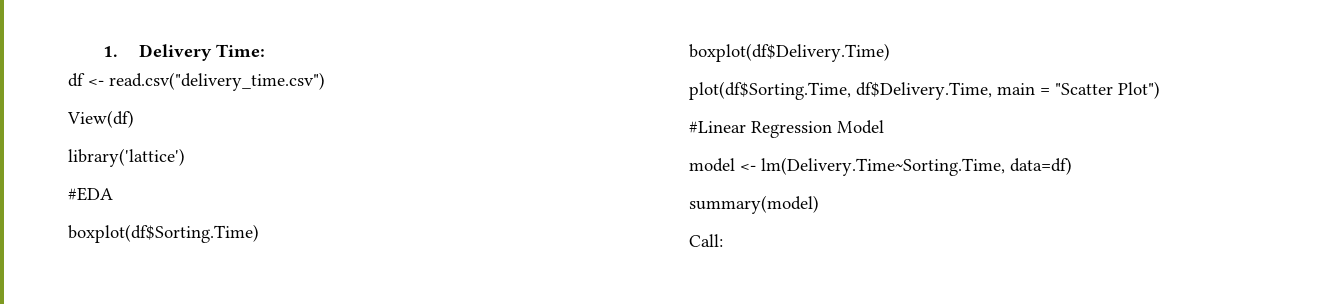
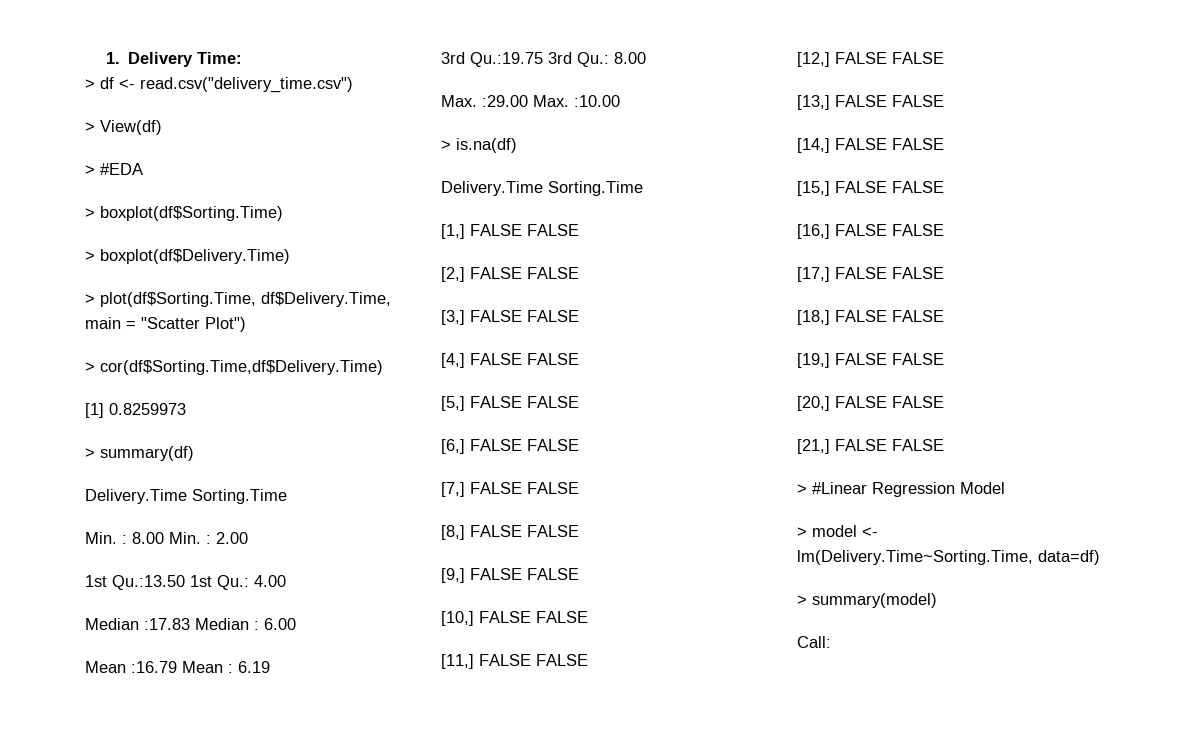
(265, 50) none -> [85,79,95,89] >
(325, 81) none -> [85,122,95,132] >
[68,148,185,167] library('lattice') // -> [85,165,95,175] >
(113, 194) none -> [85,208,95,218] >
(259, 233) none -> [85,251,95,261] >
(890, 52) none -> [85,294,95,304] >
(1160, 90) none -> [85,360,383,375] [85,403,186,418] [85,446,194,461] [85,489,287,504] [85,532,248,544] [85,575,286,590] [85,618,296,630] [85,661,270,673] [441,52,646,67] [441,95,620,107] [441,138,517,153] [441,181,643,196] [441,224,579,239] [441,267,579,282] [441,310,579,325] [441,353,579,368] [441,396,579,411] [441,439,579,454] [441,482,579,497] [441,525,579,540] [441,568,579,583] [441,611,588,626] [441,654,588,669] [797,52,944,67] [797,95,944,110] [797,138,944,153] [797,181,944,196] [797,224,944,239] [797,267,944,282] [797,310,944,325] [797,353,944,368] [797,396,944,411] [797,439,944,454] [797,484,807,494] > cor(df$Sorting.Time,df$Delivery.Time) // [1] 0.8259973 // > summary(df) // Delivery.Time Sorting.Time // Min. : 8.00 Min. : 2.00 // 1st Qu.:13.50 1st Qu.: 4.00 // Median :17.83 Median : 6.00 // Mean :16.79 Mean : 6.19 // 3rd Qu.:19.75 3rd Qu.: 8.00 // Max. :29.00 Max. :10.00 // > is.na(df) // Delivery.Time Sorting.Time // [1,] FALSE FALSE // [2,] FALSE FALSE // [3,] FALSE FALSE // [4,] FALSE FALSE // [5,] FALSE FALSE // [6,] FALSE FALSE // [7,] FALSE FALSE // [8,] FALSE FALSE // [9,] FALSE FALSE // [10,] FALSE FALSE // [11,] FALSE FALSE // [12,] FALSE FALSE // [13,] FALSE FALSE // [14,] FALSE FALSE // [15,] FALSE FALSE // [16,] FALSE FALSE // [17,] FALSE FALSE // [18,] FALSE FALSE // [19,] FALSE FALSE // [20,] FALSE FALSE // [21,] FALSE FALSE // >
(884, 127) none -> [797,527,807,537] >
(1072, 166) none -> [797,595,807,605] >

